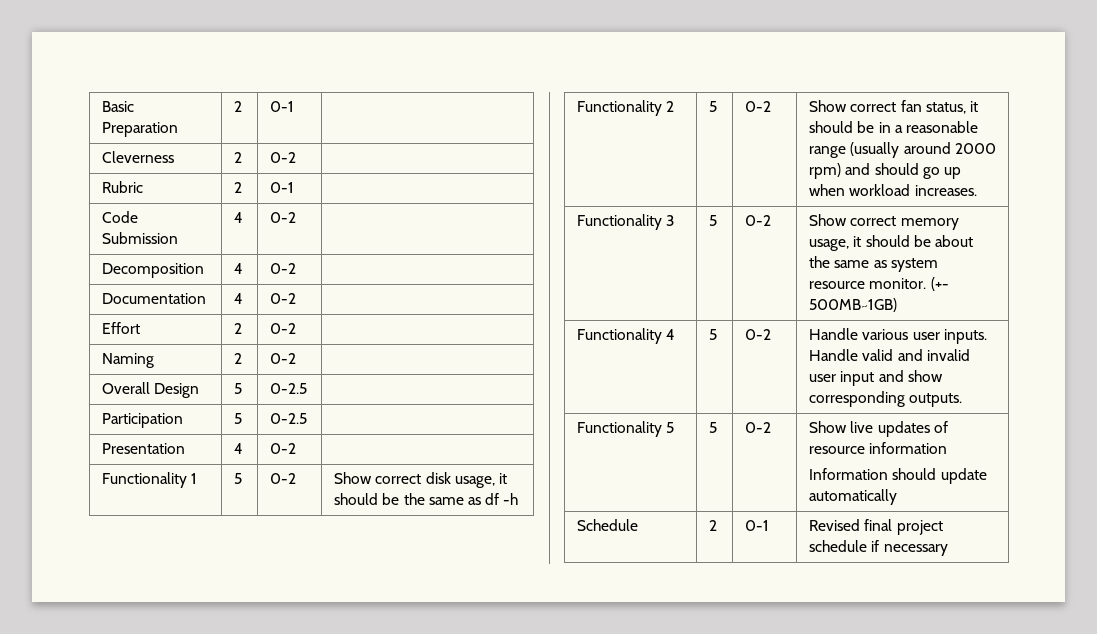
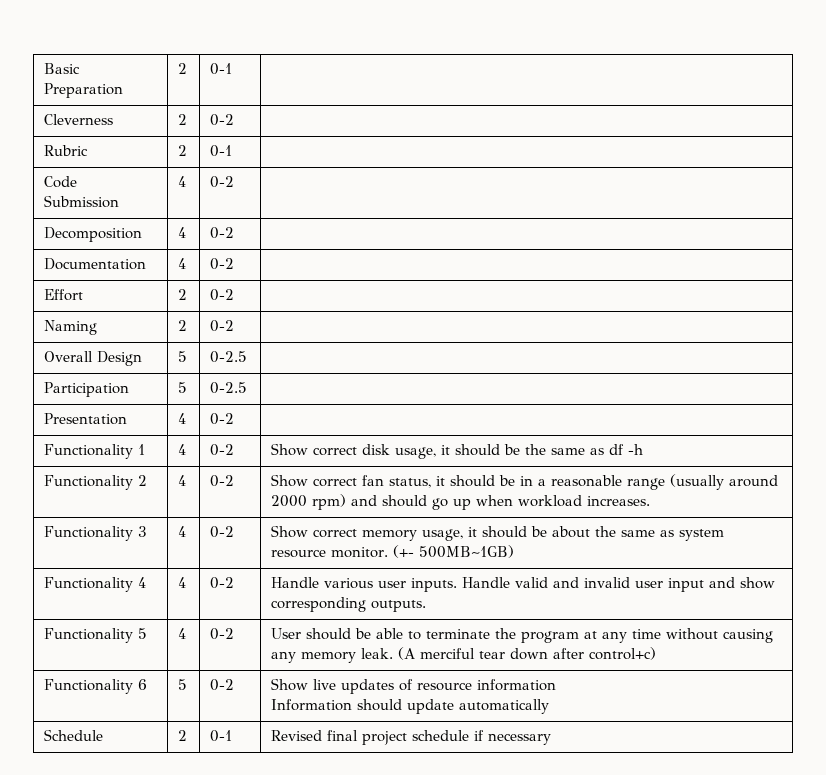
[234,473,243,484] 5 -> [178,444,187,455] 4
[709,101,718,112] 5 -> [178,475,187,486] 4
[709,215,718,226] 5 -> [178,526,187,537] 4
[709,329,718,340] 5 -> [178,577,187,588] 4
(675, 427) none -> [178,628,187,639] [210,628,235,640] [271,628,774,643] [271,647,657,663] [44,679,148,694] | 4 | 0-2 | User should be able to terminate the program at any time without causing any memory leak. (A merciful tear down after control+c) // Functionality 6

